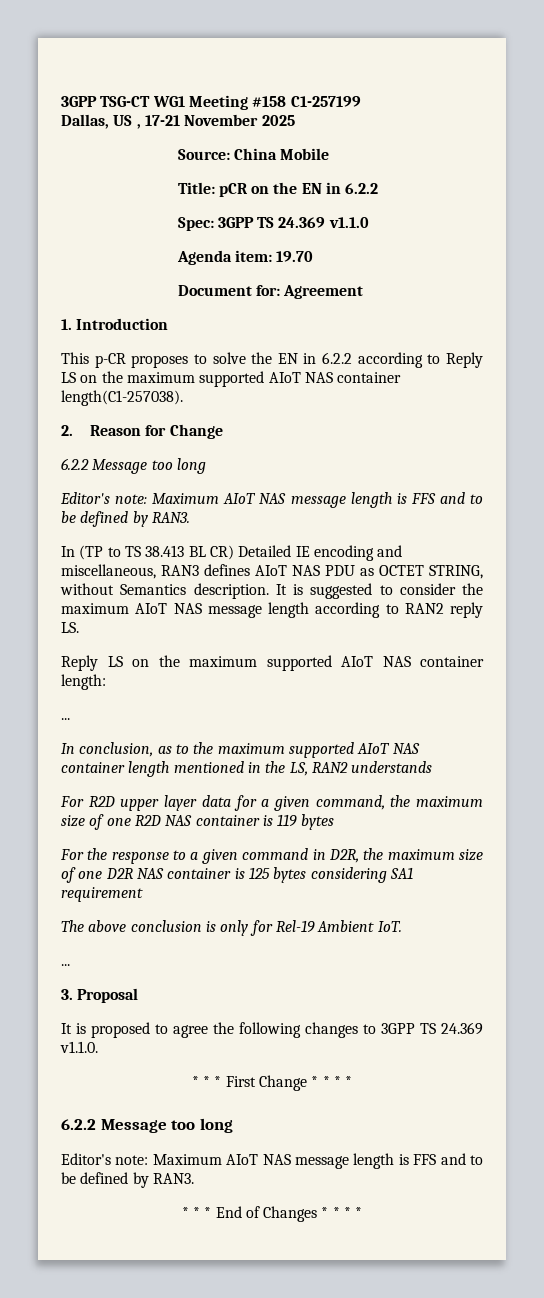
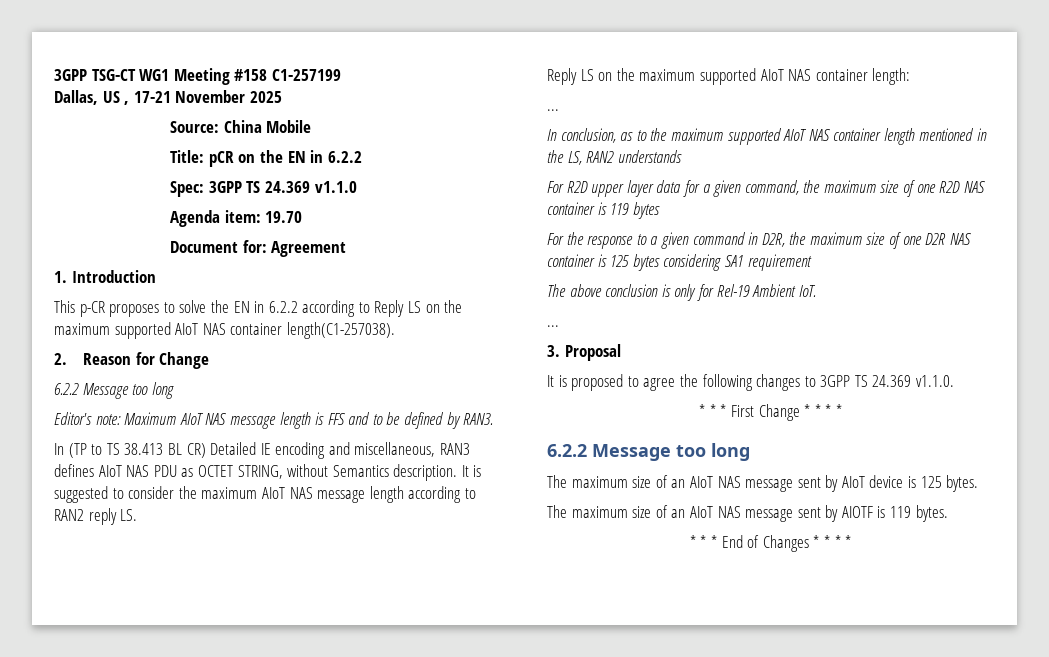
[61,1153,483,1169] [61,1172,194,1188] Editor's note: Maximum AIoT NAS message length is FFS and to be defined by RAN3. -> [547,475,979,492] [547,505,948,522] The maximum size of an AIoT NAS message sent by AIoT device is 125 bytes. // The maximum size of an AIoT NAS message sent by AIOTF is 119 bytes.

